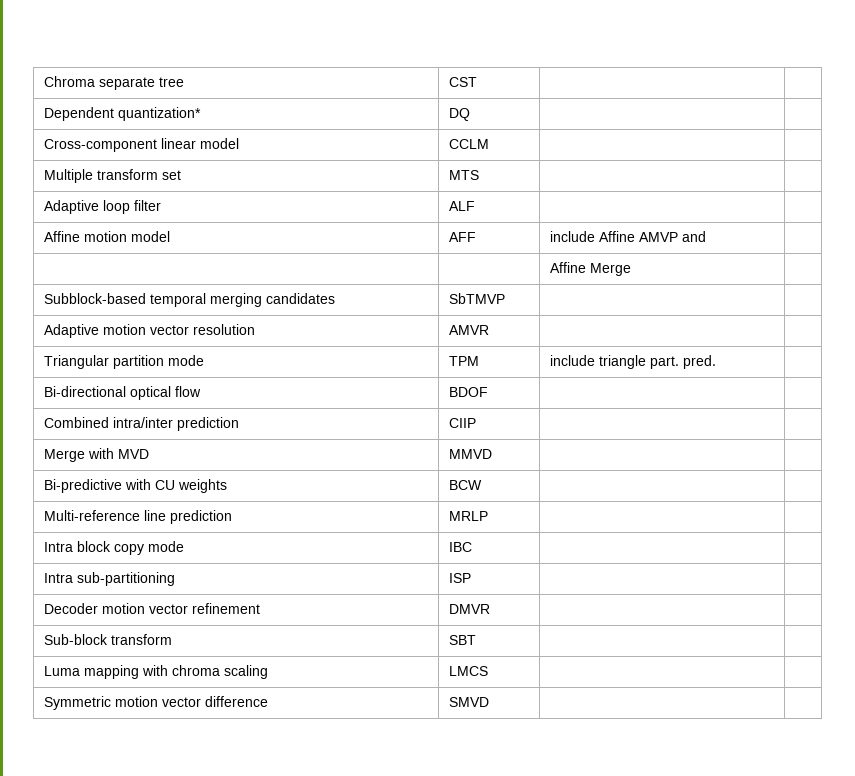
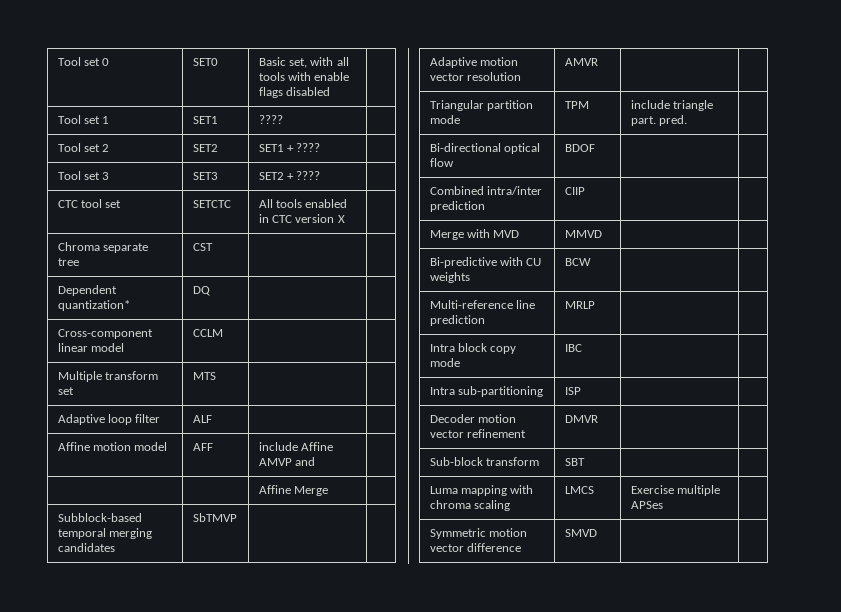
(43, 81) none -> [57,57,110,66] [192,58,218,66] [258,57,349,68] [258,72,350,81] [258,87,331,98] [57,115,110,124] [192,116,218,124] [258,115,283,124] [57,143,110,152] [192,144,218,152] [258,143,321,152] [57,171,110,180] [192,172,218,180] [258,171,321,180] [57,199,122,208] [192,200,231,208] [258,199,348,208] [258,214,345,223] Tool set 0 | SET0 | Basic set, with all tools with enable flags disabled | // Tool set 1 | SET1 | ???? | // Tool set 2 | SET2 | SET1 + ???? | // Tool set 3 | SET3 | SET2 + ???? | // CTC tool set | SETCTC | All tools enabled in CTC version X | //
(488, 671) none -> [630,485,721,496] [630,501,663,509] Exercise multiple APSes

